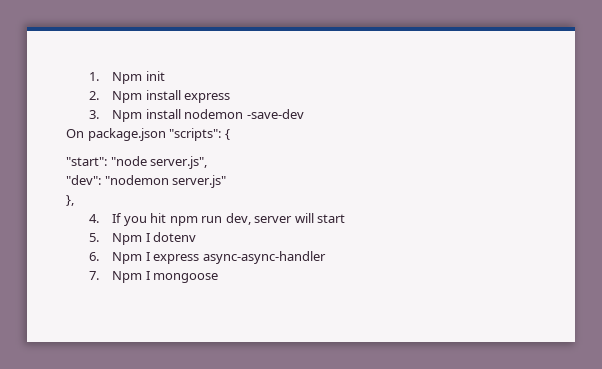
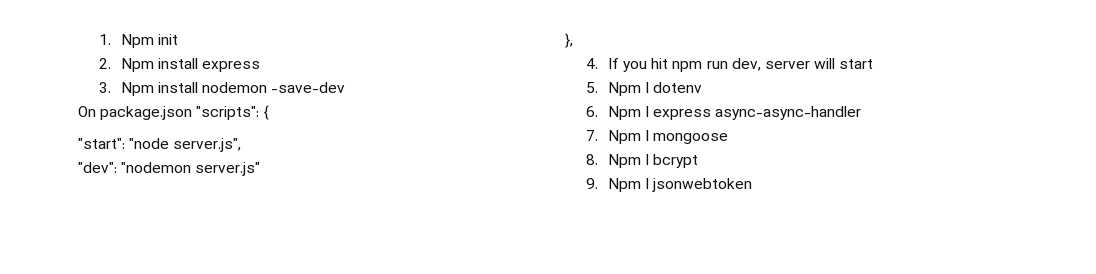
(219, 278) none -> [586,154,699,168] [586,178,753,192] // 8. Npm I bcrypt // 9. Npm I jsonwebtoken

